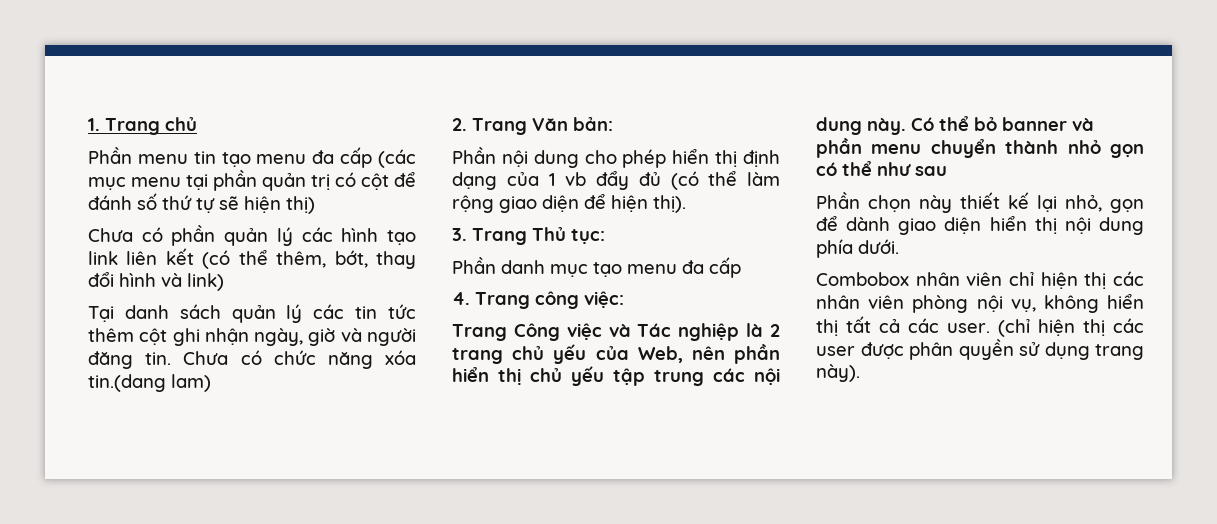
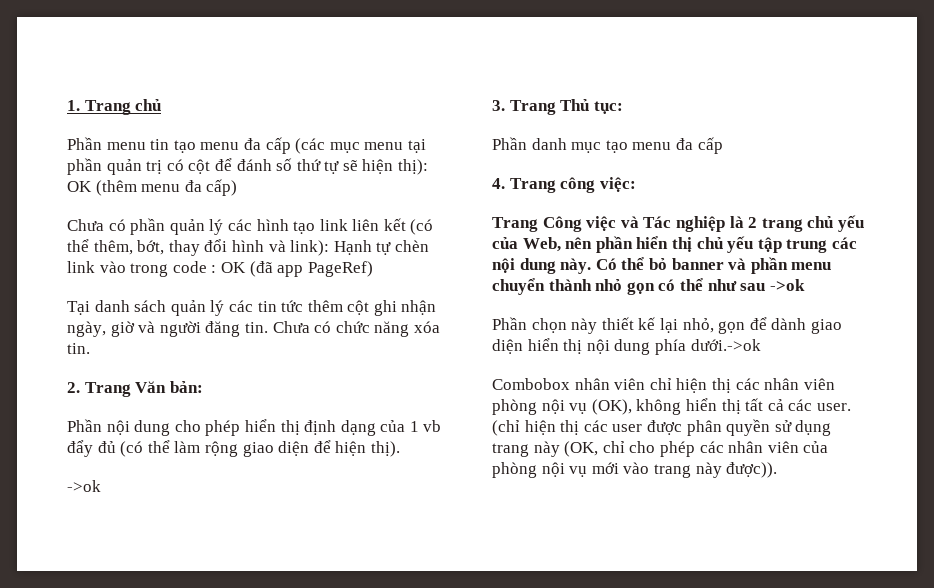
[286,196,315,214] thị) -> [398,159,429,175] [67,179,238,196] thị): OK (thêm menu đa cấp)
[187,273,224,291] link) -> [290,240,429,256] [67,261,373,277] link): Hạnh tự chèn link vào trong code : OK (đã app PageRef)
[88,374,211,392] tin.(dang lam) -> [67,343,90,354] tin.
(686, 204) none -> [67,480,101,492] // ->ok
(947, 171) none -> [769,279,805,291] ->ok
[858,239,899,254] dưới. -> [690,339,761,351] dưới.->ok
[1010,299,1036,312] vụ, -> [569,399,632,415] vụ (OK),
[816,364,860,382] này). -> [533,441,829,457] [492,462,778,478] này (OK, chỉ cho phép các nhân viên của phòng nội vụ mới vào trang này được)).

